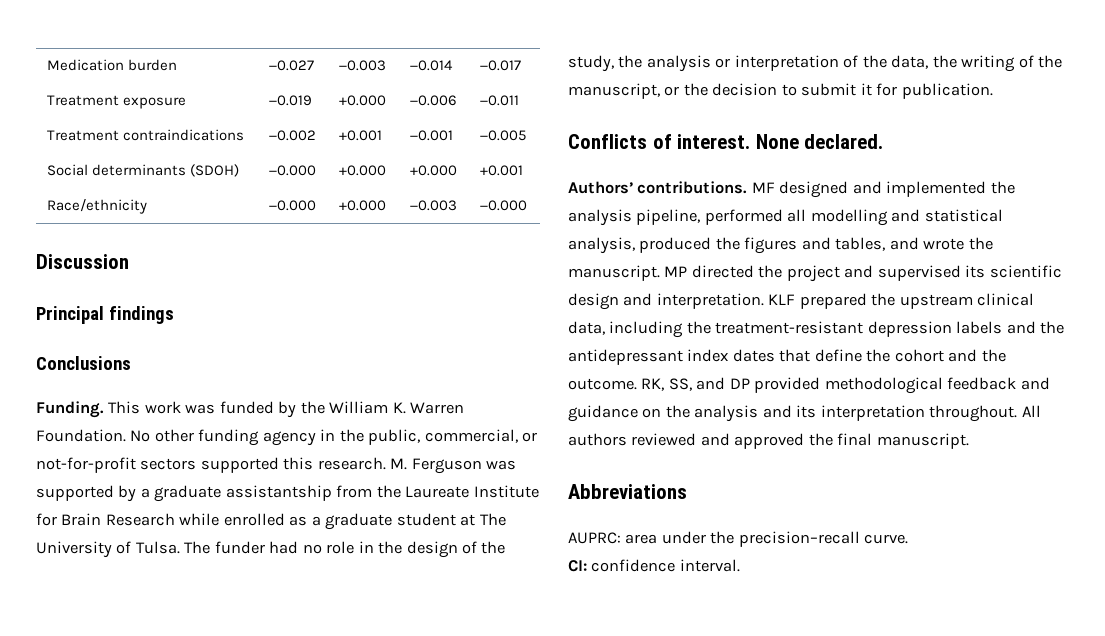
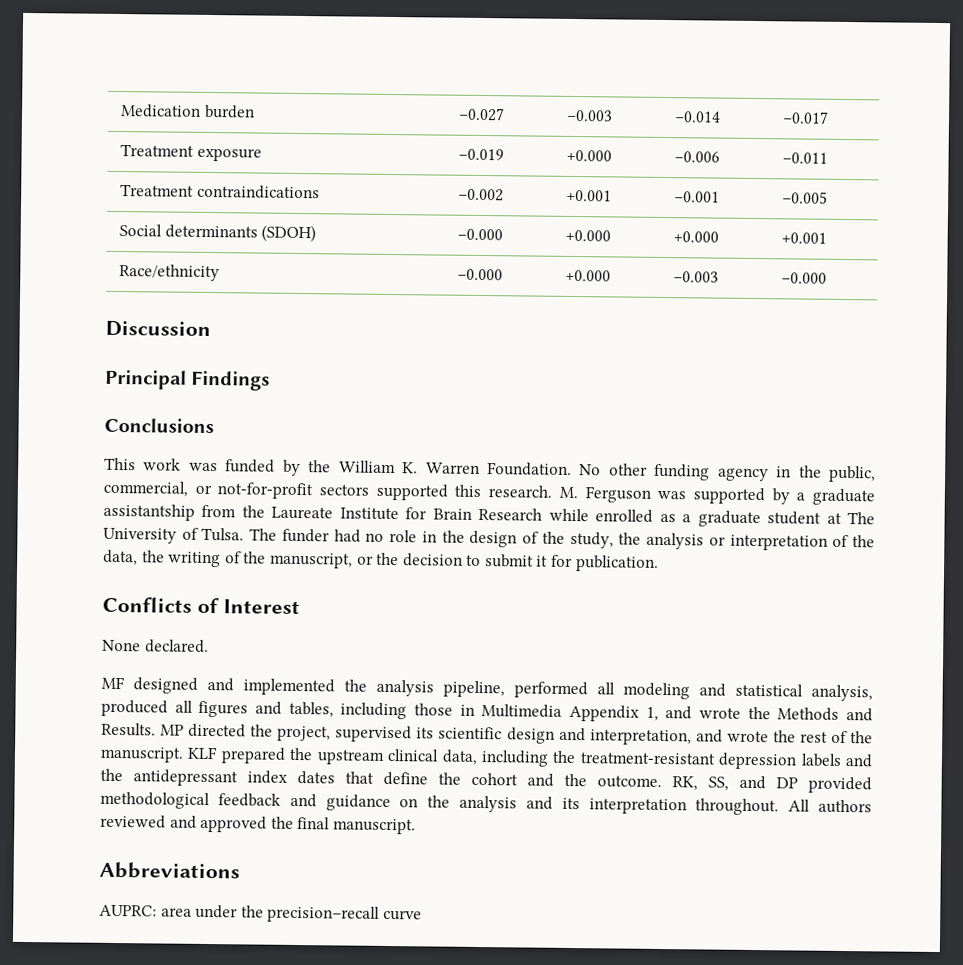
[108,306,174,324] findings -> [191,370,271,391] Findings
[36,401,104,418] Funding. -> (214, 425) none
[677,134,751,149] interest. -> [222,599,300,615] Interest //
[568,181,748,194] Authors’ contributions. -> (209, 646) none
[810,209,888,226] modelling -> [623,682,690,700] modeling
[715,237,740,250] the -> [174,700,193,713] all
[889,237,993,250] [568,265,660,281] and wrote the manuscript. -> [340,702,873,722] [101,722,156,737] including those in Multimedia Appendix 1, and wrote the Methods and Results.
[786,265,874,282] project and -> [277,725,332,742] project,
[656,293,764,309] interpretation. -> [589,729,873,746] [100,746,184,763] interpretation, and wrote the rest of the manuscript.
[864,534,909,544] [568,559,740,572] curve. // CI: confidence interval. -> [382,909,422,921] curve

